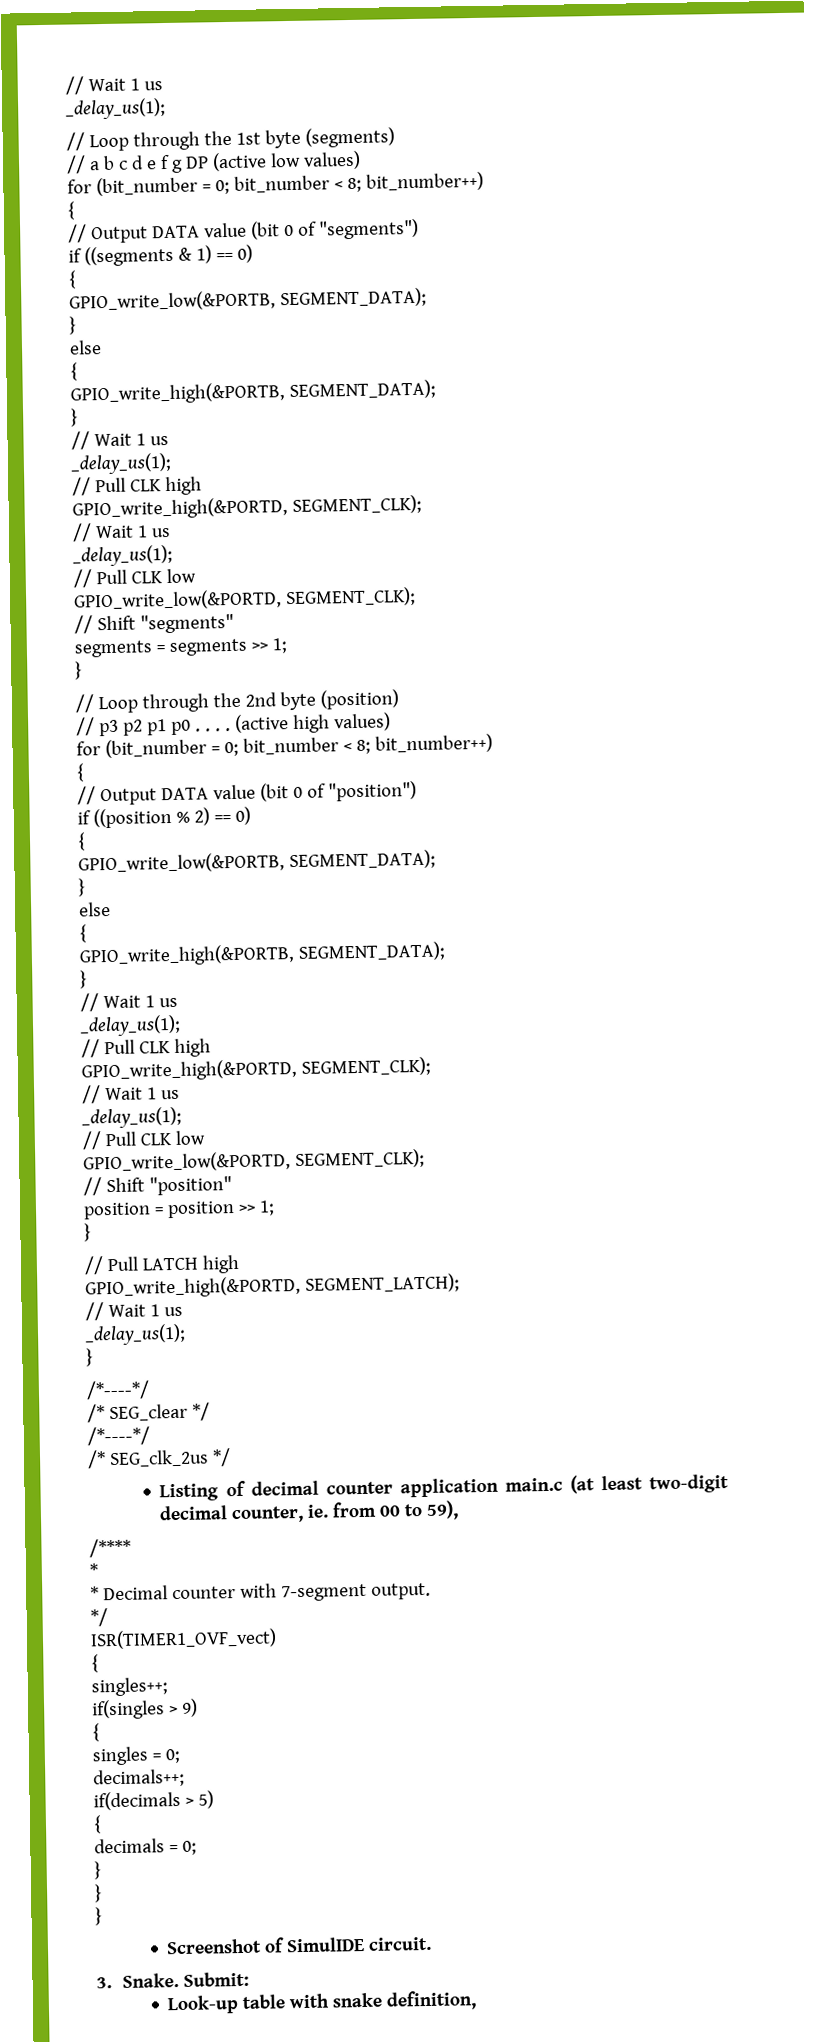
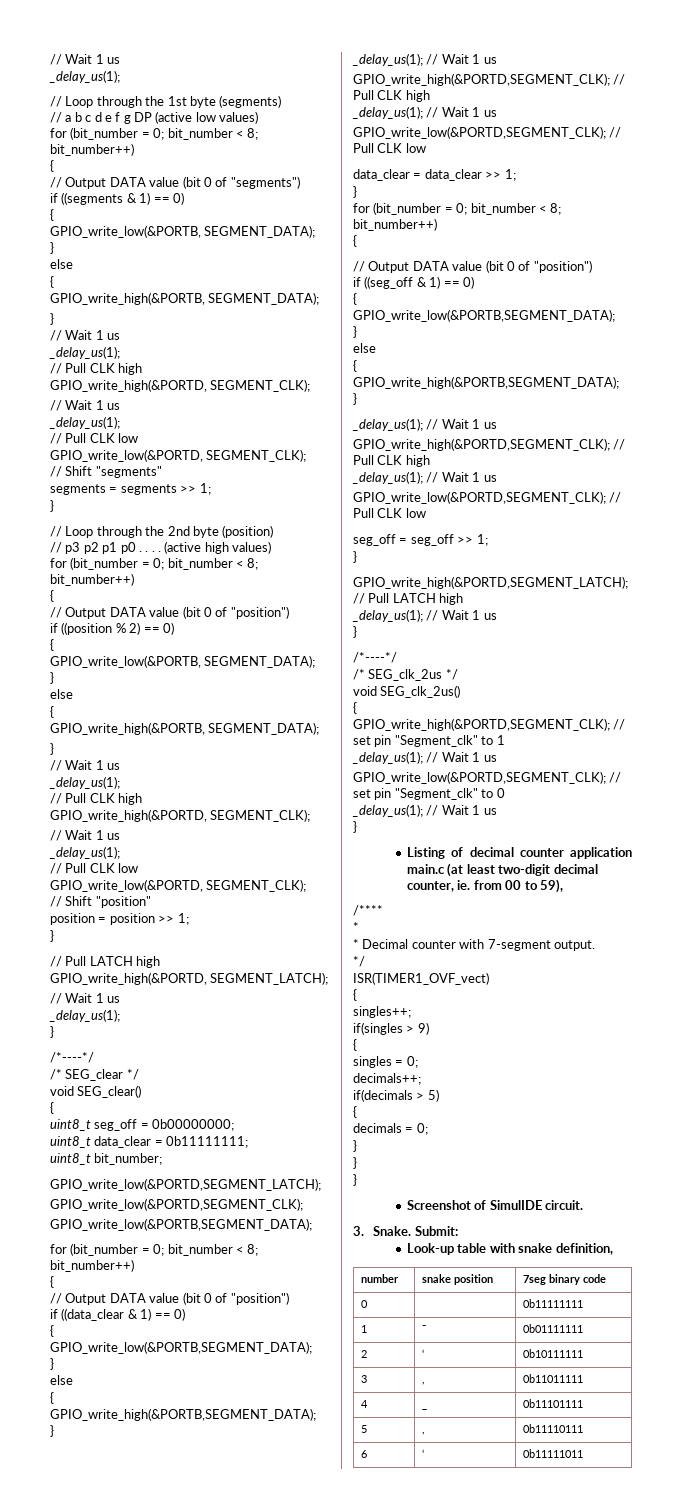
[87,1426,150,1446] [87,1448,231,1469] /*----*/ // /* SEG_clk_2us */ -> [50,1085,142,1098] [50,1102,54,1114] [50,1119,235,1131] [50,1136,249,1148] [50,1153,163,1165] [50,1178,321,1191] [50,1198,303,1211] [50,1218,312,1231] [50,1243,259,1256] [50,1259,134,1272] [50,1276,54,1288] [50,1292,289,1305] [50,1308,185,1321] [50,1325,54,1337] [50,1341,312,1354] [50,1358,54,1370] [50,1375,73,1385] [50,1392,54,1404] [50,1408,316,1421] [50,1425,54,1437] [352,53,497,66] [353,73,626,86] [353,90,430,102] [352,106,497,119] [353,126,622,139] [353,143,426,153] [353,169,516,181] [353,186,357,198] [353,202,562,215] [353,218,437,231] [353,235,357,247] [353,260,592,273] [353,276,474,289] [353,293,357,305] [353,309,615,322] [353,326,357,338] [353,343,376,353] [353,360,357,372] [353,376,619,389] [353,393,357,405] [352,418,497,431] [353,438,626,451] [353,455,430,467] [352,471,497,484] [353,491,622,504] [353,508,426,518] [353,534,488,546] [353,551,357,563] [353,576,628,589] [353,593,464,605] [352,609,497,622] [353,626,357,638] [353,652,397,663] [353,669,458,681] [353,685,461,698] [353,702,357,714] [353,718,626,731] [353,735,505,747] [352,751,497,764] [353,771,622,784] [353,788,505,800] [352,804,497,817] [353,821,357,833] void SEG_clear() // { // uint8_t seg_off = 0b00000000; // uint8_t data_clear = 0b11111111; // uint8_t bit_number; // GPIO_write_low(&PORTD,SEGMENT_LATCH); // GPIO_write_low(&PORTD,SEGMENT_CLK); // GPIO_write_low(&PORTB,SEGMENT_DATA); // for (bit_number = 0; bit_number < 8; bit_number++) // { // // Output DATA value (bit 0 of "position") // if ((data_clear & 1) == 0) // { // GPIO_write_low(&PORTB,SEGMENT_DATA); // } // else // { // GPIO_write_high(&PORTB,SEGMENT_DATA); // } // _delay_us(1); // Wait 1 us // GPIO_write_high(&PORTD,SEGMENT_CLK); // Pull CLK high // _delay_us(1); // Wait 1 us // GPIO_write_low(&PORTD,SEGMENT_CLK); // Pull CLK low // data_clear = data_clear >> 1; // } // for (bit_number = 0; bit_number < 8; bit_number++) // { // // Output DATA value (bit 0 of "position") // if ((seg_off & 1) == 0) // { // GPIO_write_low(&PORTB,SEGMENT_DATA); // } // else // { // GPIO_write_high(&PORTB,SEGMENT_DATA); // } // _delay_us(1); // Wait 1 us // GPIO_write_high(&PORTD,SEGMENT_CLK); // Pull CLK high // _delay_us(1); // Wait 1 us // GPIO_write_low(&PORTD,SEGMENT_CLK); // Pull CLK low // seg_off = seg_off >> 1; // } // GPIO_write_high(&PORTD,SEGMENT_LATCH); // Pull LATCH high // _delay_us(1); // Wait 1 us // } // /*----*/ // /* SEG_clk_2us */ // void SEG_clk_2us() // { // GPIO_write_high(&PORTD,SEGMENT_CLK); // set pin "Segment_clk" to 1 // _delay_us(1); // Wait 1 us // GPIO_write_low(&PORTD,SEGMENT_CLK); // set pin "Segment_clk" to 0 // _delay_us(1); // Wait 1 us // }
(478, 2000) none -> [360,1274,399,1283] [421,1274,493,1285] [522,1274,606,1285] [360,1300,368,1308] [522,1299,583,1308] [360,1325,367,1333] [421,1325,426,1333] [522,1324,583,1333] [360,1350,367,1358] [421,1349,424,1358] [522,1349,583,1358] [360,1375,367,1383] [421,1382,425,1385] [522,1374,583,1383] [360,1400,368,1408] [421,1408,427,1410] [522,1399,583,1408] [360,1425,367,1433] [421,1432,425,1435] [522,1424,583,1433] [360,1450,367,1458] [421,1449,424,1458] [522,1449,583,1458] // number | snake position | 7seg binary code // 0 | | 0b11111111 // 1 | ¯ | 0b01111111 // 2 | ‘ | 0b10111111 // 3 | , | 0b11011111 // 4 | _ | 0b11101111 // 5 | , | 0b11110111 // 6 | ‘ | 0b11111011

